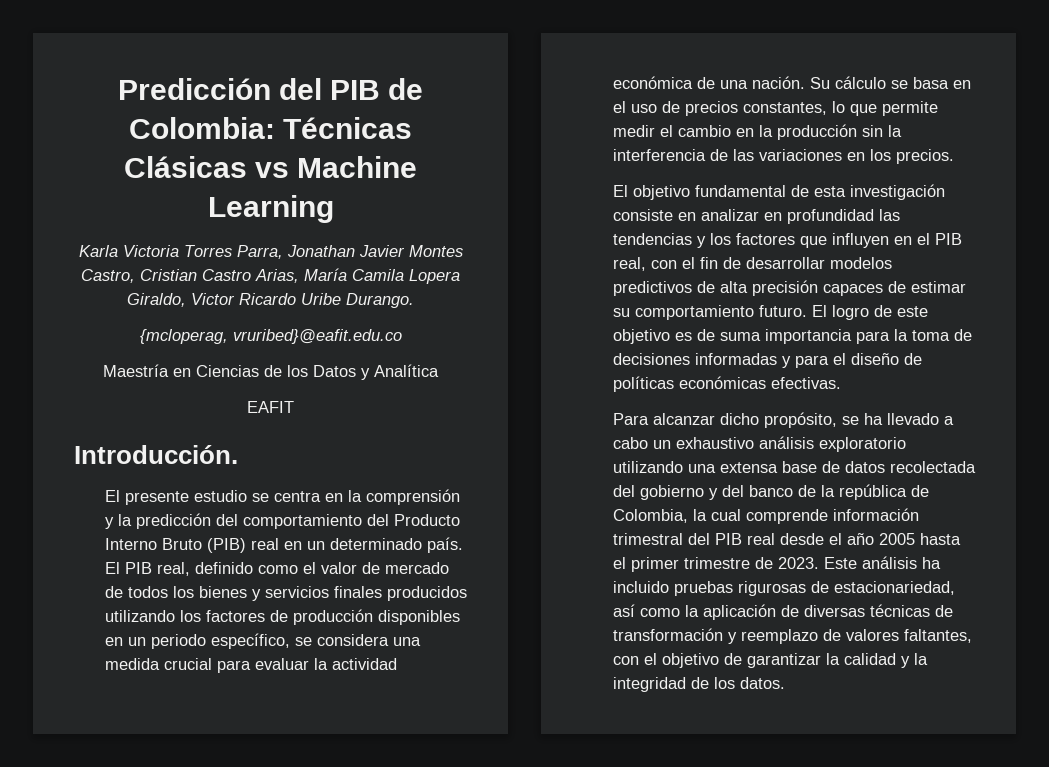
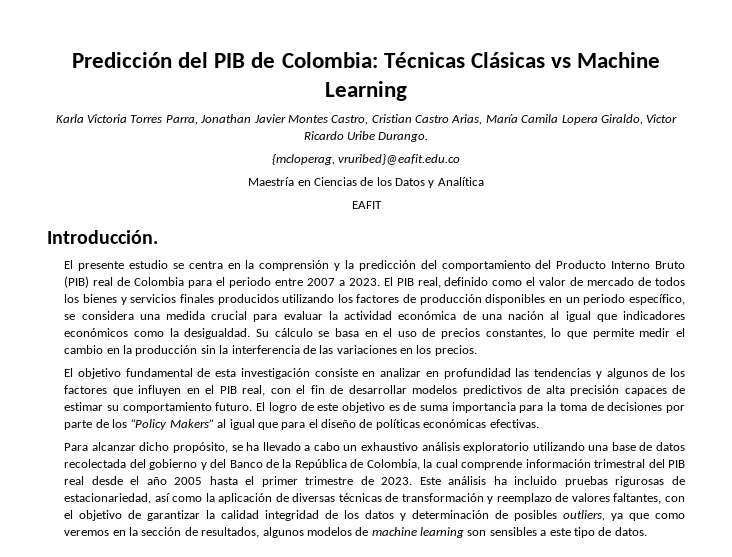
[283,537,463,553] en un determinado país. -> [117,277,380,288] de Colombia para el periodo entre 2007 a 2023.
[751,76,805,89] nación. -> [508,311,686,322] [64,328,251,339] nación al igual que indicadores económicos como la desigualdad.
(706, 242) none -> [606,368,666,379] algunos de
[694,353,791,368] informadas y -> [666,405,685,413] [64,419,278,430] por parte de los “Policy Makers” al igual que
[719,462,778,473] extensa -> (609, 448) none
[748,485,793,497] banco -> [229,460,263,468] Banco
[838,484,907,500] república -> [294,459,347,470] República
[900,653,928,668] y la -> (260, 514) none
(735, 683) none -> [365,510,685,521] [64,527,612,538] datos y determinación de posibles outliers, ya que como veremos en la sección de resultados, algunos modelos de machine learning son sensibles a este tipo de

